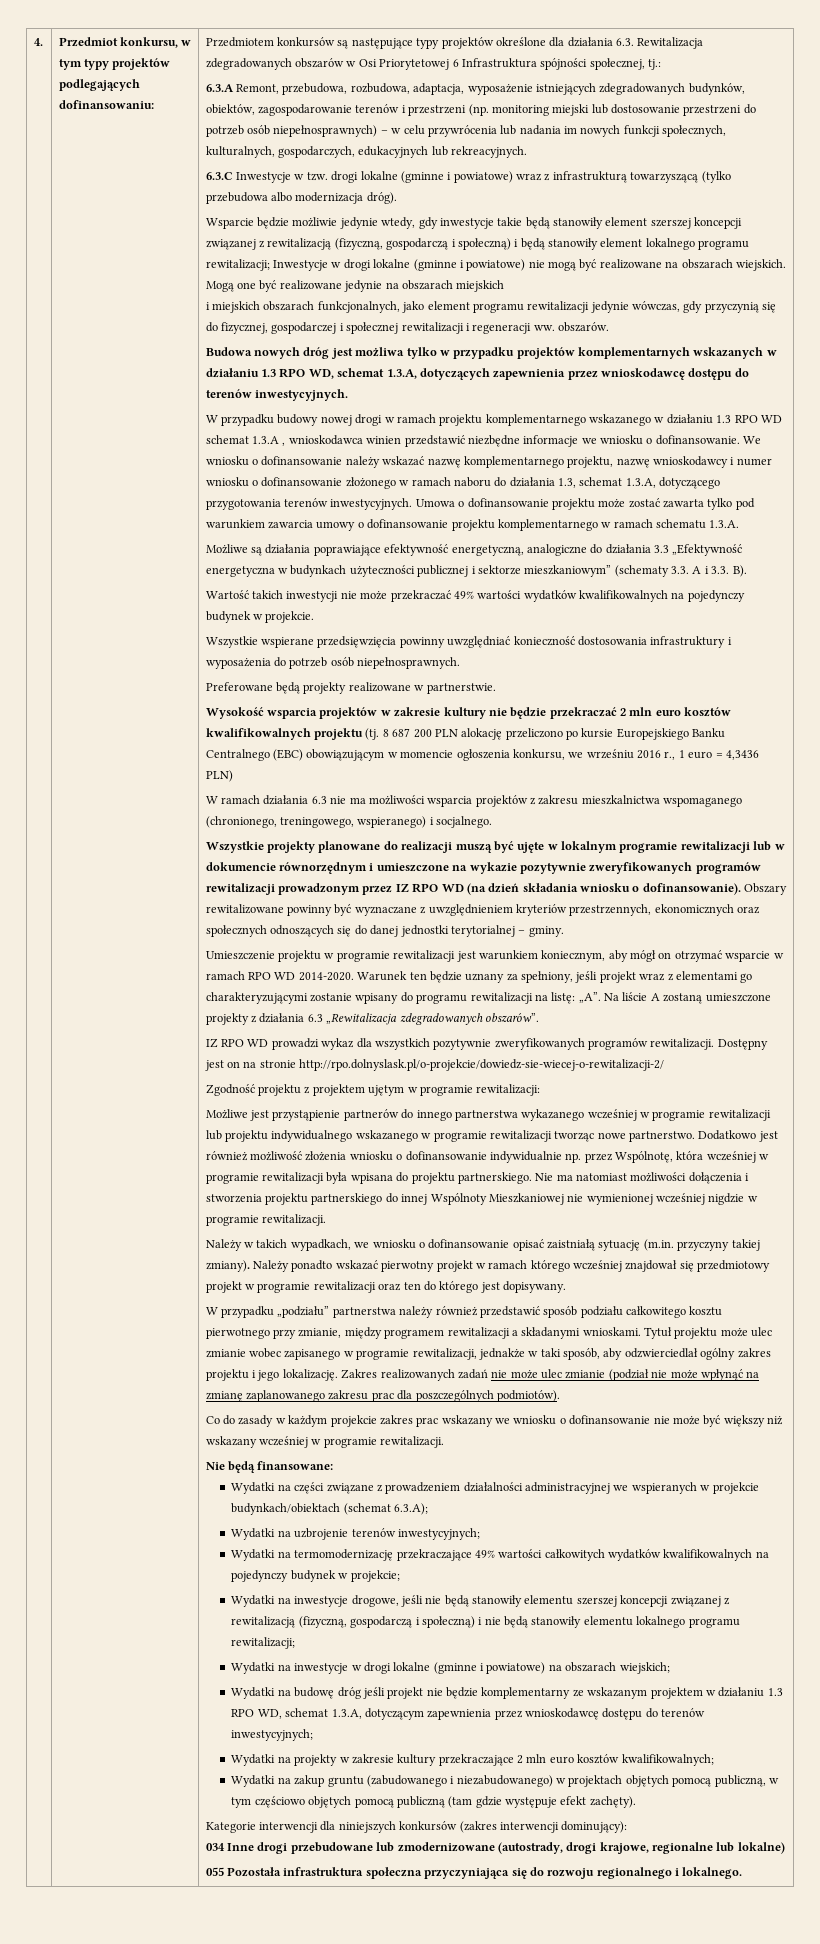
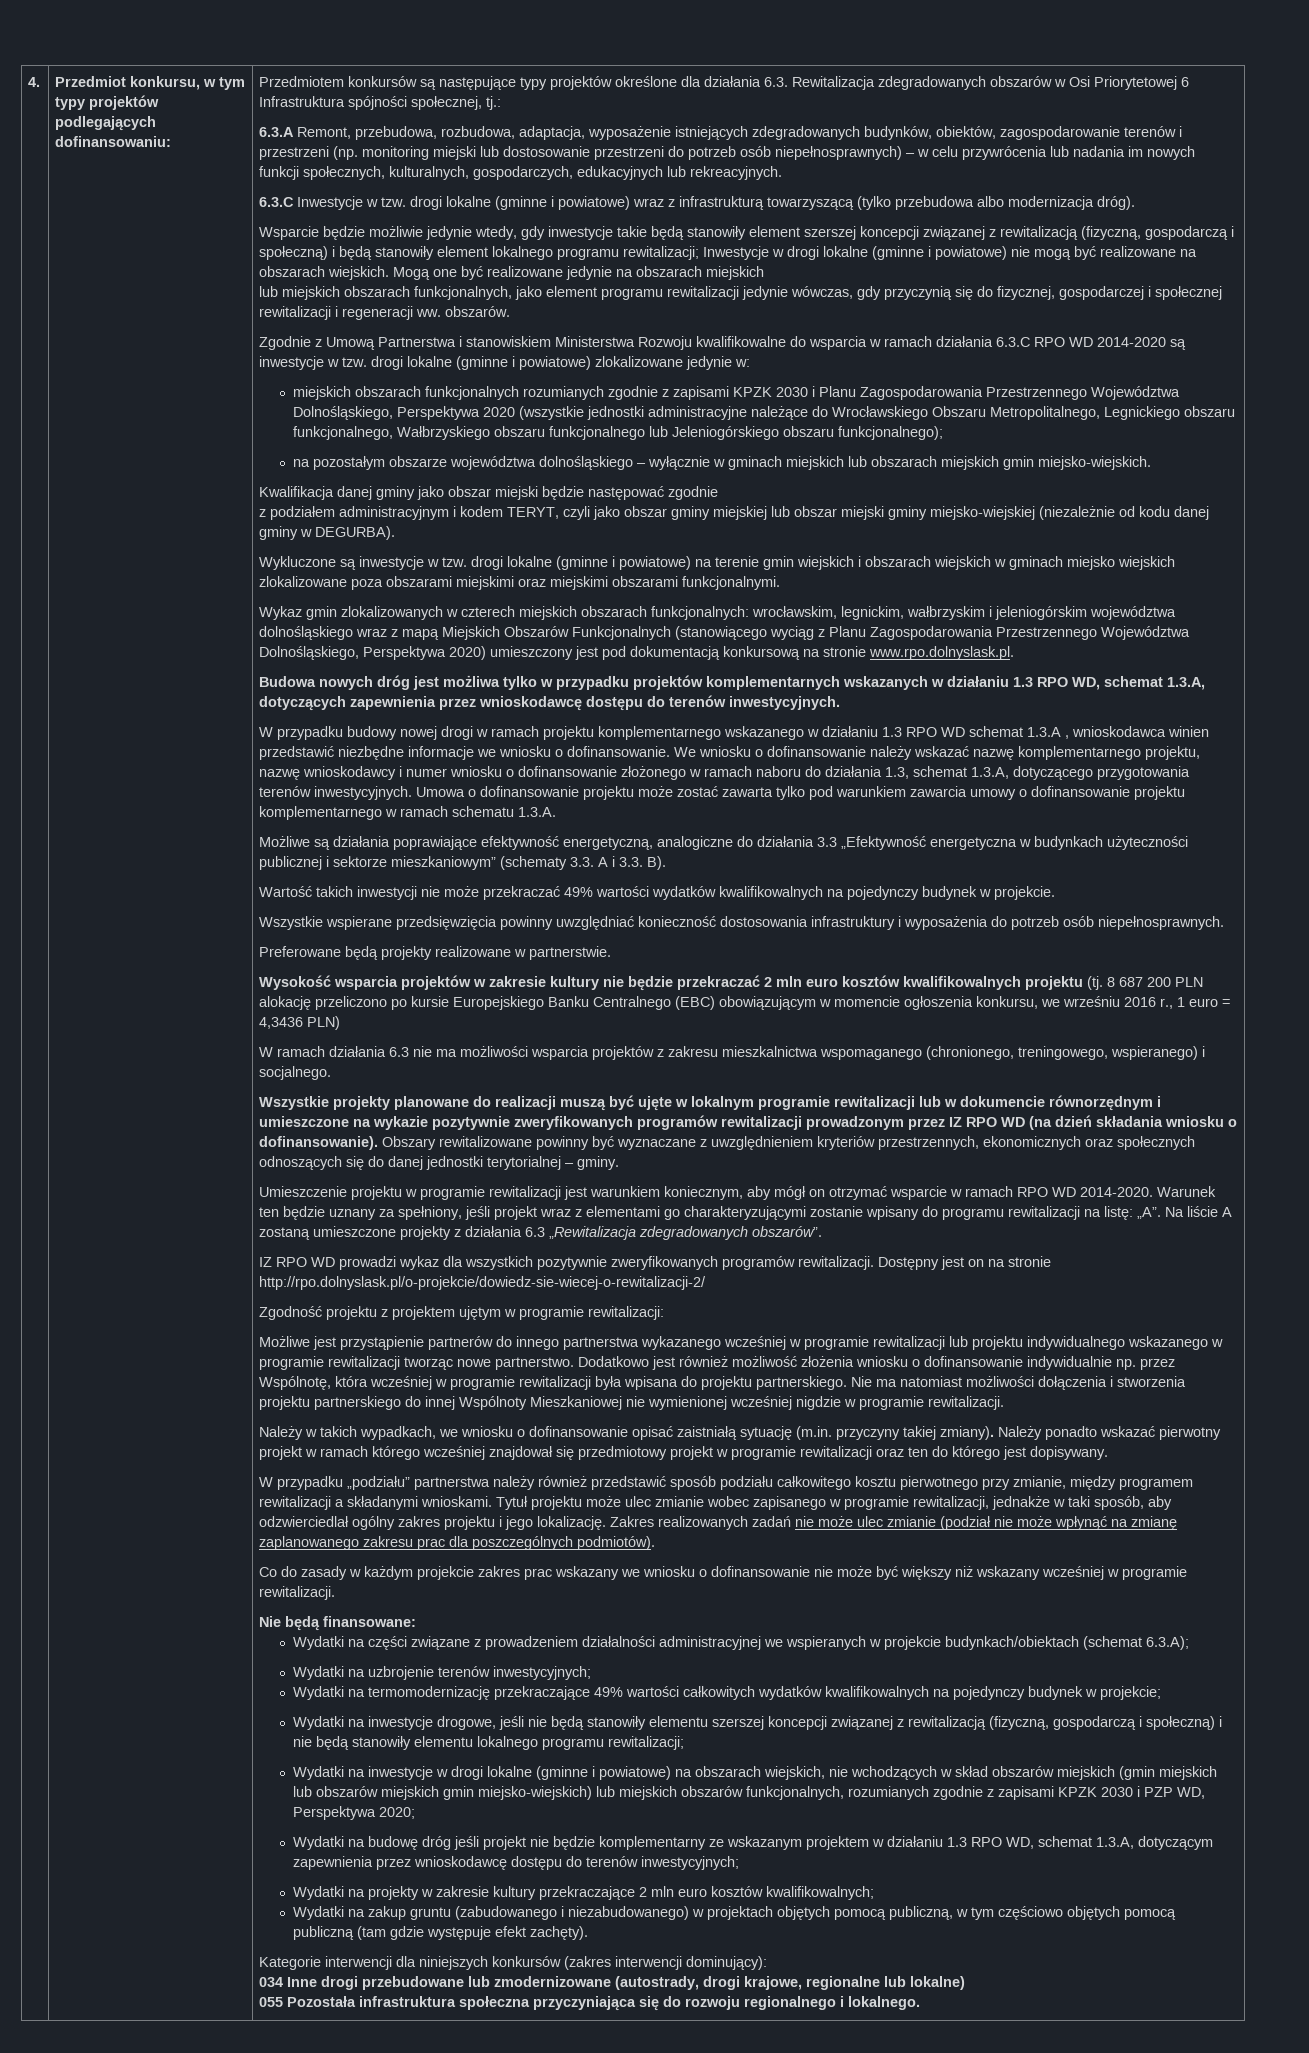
[205,302,210,310] i -> [259,286,279,297] lub
(609, 327) none -> [259,336,1187,350] [259,356,751,370] [292,386,1180,400] [292,406,1235,420] [292,426,943,440] [292,456,1151,470] [259,486,719,500] [259,506,1210,520] [259,526,396,540] [259,556,1176,570] [259,576,781,590] [259,606,1177,620] [259,626,1191,640] [259,646,1015,660] // Zgodnie z Umową Partnerstwa i stanowiskiem Ministerstwa Rozwoju kwalifikowalne do wsparcia w ramach działania 6.3.C RPO WD 2014-2020 są inwestycje w tzw. drogi lokalne (gminne i powiatowe) zlokalizowane jedynie w: // miejskich obszarach funkcjonalnych rozumianych zgodnie z zapisami KPZK 2030 i Planu Zagospodarowania Przestrzennego Województwa Dolnośląskiego, Perspektywa 2020 (wszystkie jednostki administracyjne należące do Wrocławskiego Obszaru Metropolitalnego, Legnickiego obszaru funkcjonalnego, Wałbrzyskiego obszaru funkcjonalnego lub Jeleniogórskiego obszaru funkcjonalnego); // na pozostałym obszarze województwa dolnośląskiego – wyłącznie w gminach miejskich lub obszarach miejskich gmin miejsko-wiejskich. // Kwalifikacja danej gminy jako obszar miejski będzie następować zgodnie // z podziałem administracyjnym i kodem TERYT, czyli jako obszar gminy miejskiej lub obszar miejski gminy miejsko-wiejskiej (niezależnie od kodu danej gminy w DEGURBA). // Wykluczone są inwestycje w tzw. drogi lokalne (gminne i powiatowe) na terenie gmin wiejskich i obszarach wiejskich w gminach miejsko wiejskich zlokalizowane poza obszarami miejskimi oraz miejskimi obszarami funkcjonalnymi. // Wykaz gmin zlokalizowanych w czterech miejskich obszarach funkcjonalnych: wrocławskim, legnickim, wałbrzyskim i jeleniogórskim województwa dolnośląskiego wraz z mapą Miejskich Obszarów Funkcjonalnych (stanowiącego wyciąg z Planu Zagospodarowania Przestrzennego Województwa Dolnośląskiego, Perspektywa 2020) umieszczony jest pod dokumentacją konkursową na stronie www.rpo.dolnyslask.pl.
[619,1662,670,1674] wiejskich; -> [763,1766,1217,1780] [292,1786,1205,1800] [292,1806,415,1820] wiejskich, nie wchodzących w skład obszarów miejskich (gmin miejskich lub obszarów miejskich gmin miejsko-wiejskich) lub miejskich obszarów funkcjonalnych, rozumianych zgodnie z zapisami KPZK 2030 i PZP WD, Perspektywa 2020;

